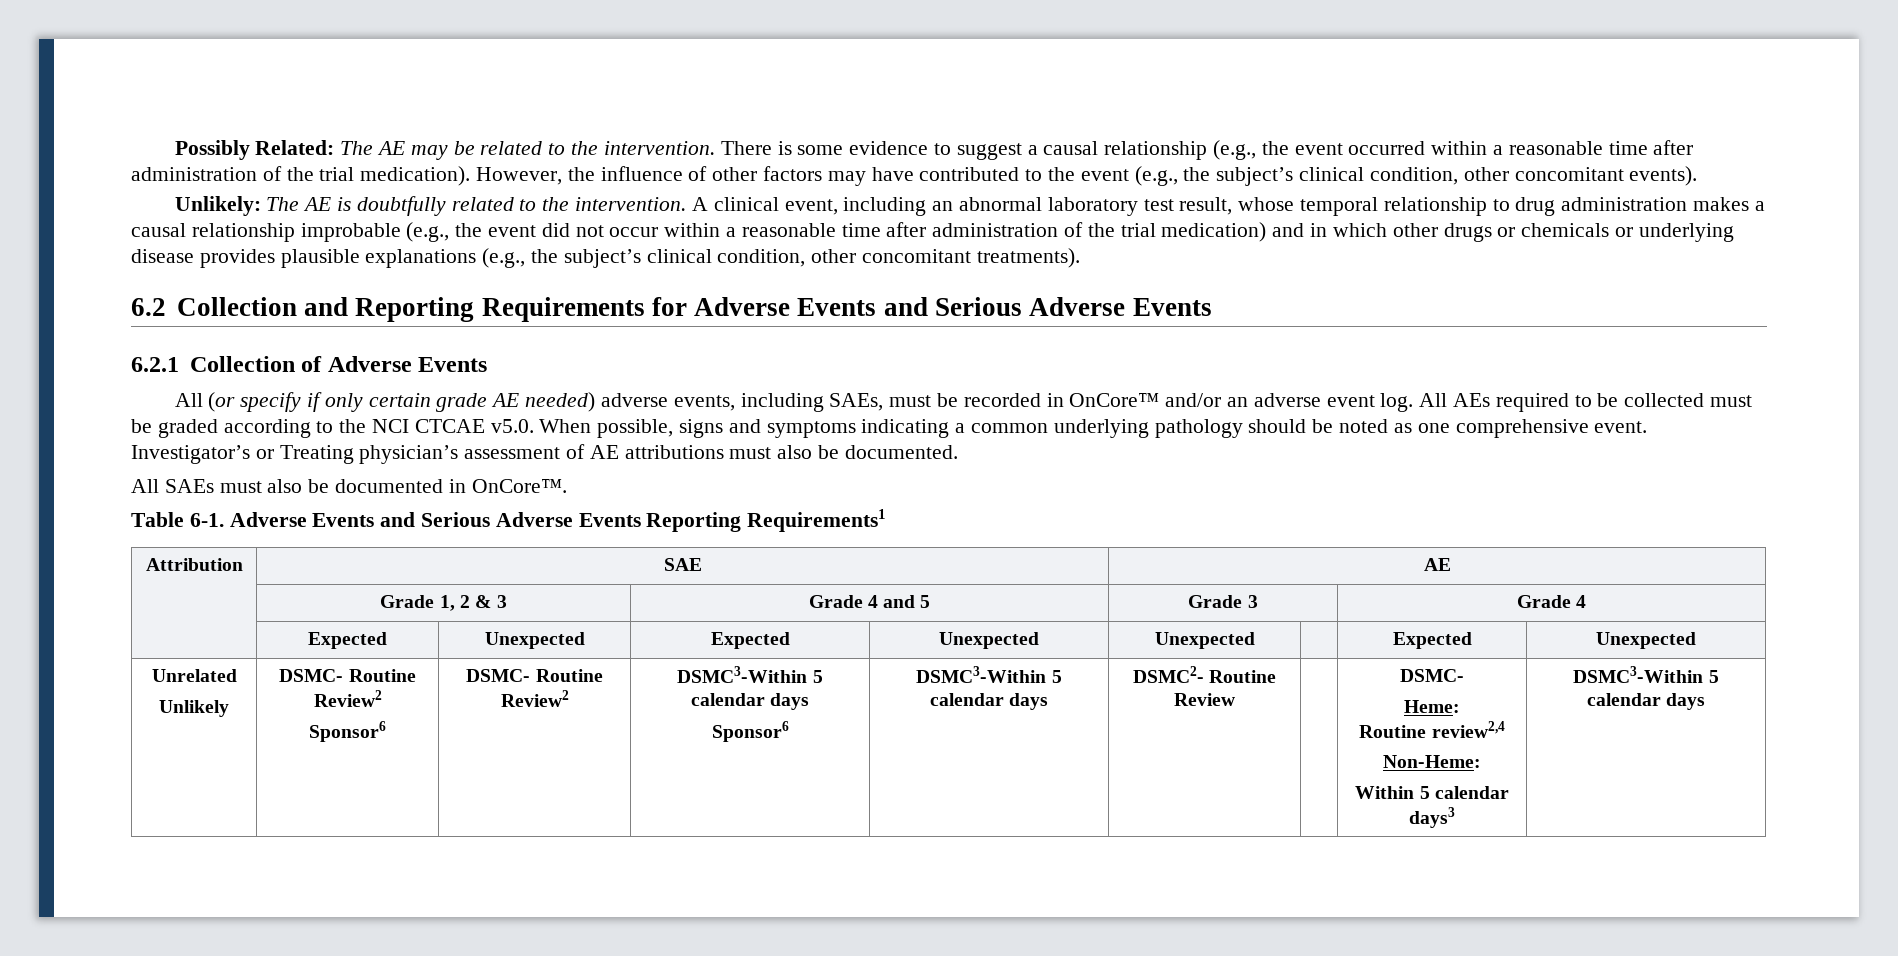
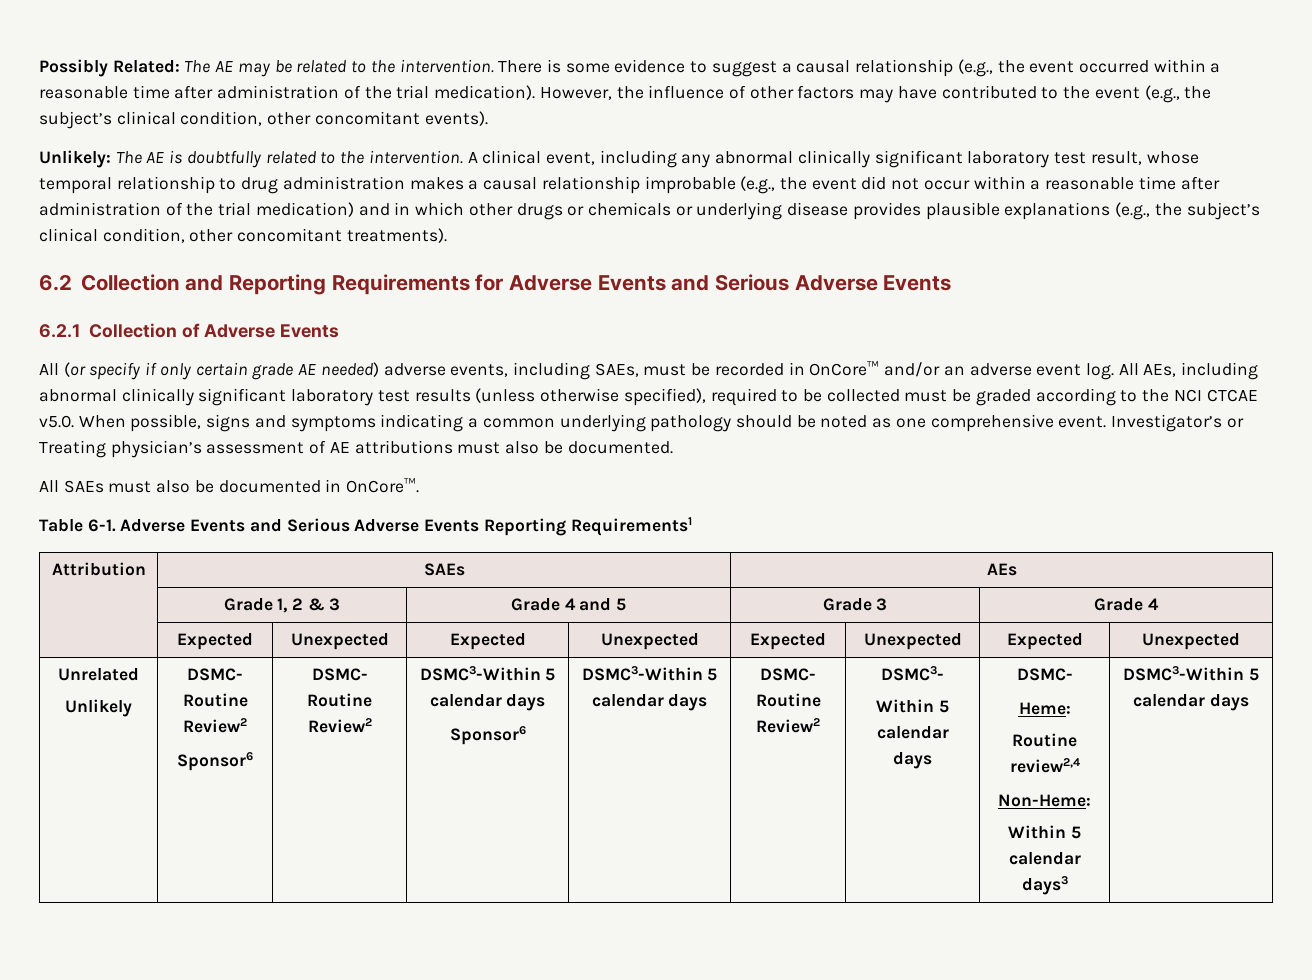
[932,197,1042,211] an abnormal -> [681,150,963,168] any abnormal clinically significant
[1452,393,1490,407] AEs -> [1143,362,1259,380] [39,388,706,406] AEs, including abnormal clinically significant laboratory test results (unless otherwise specified),
[663,558,702,571] [1423,558,1451,571] SAE | AE -> [423,563,465,576] [986,563,1017,576] SAEs | AEs
[1154,632,1255,649] | Unexpected | | -> [750,633,826,650] [863,633,962,650] | Expected | Unexpected |
[1132,666,1277,683] [1174,693,1236,706] DSMC2- Routine Review | -> [760,668,816,681] [755,693,821,707] [756,718,820,733] [881,666,944,681] [876,699,949,713] [876,726,949,739] [893,752,932,769] DSMC- Routine Review2 | DSMC3- // Within 5 calendar days

